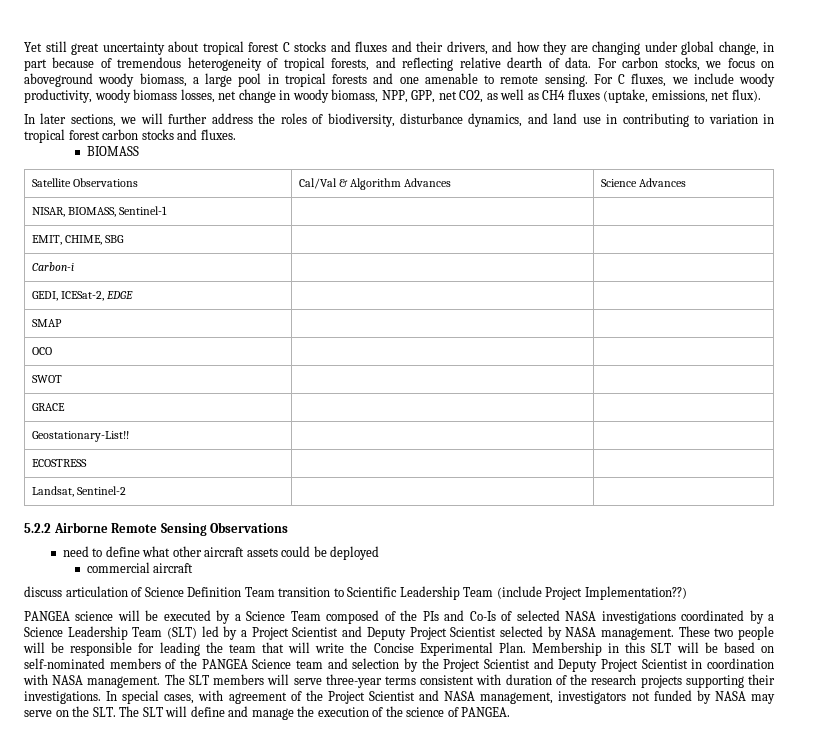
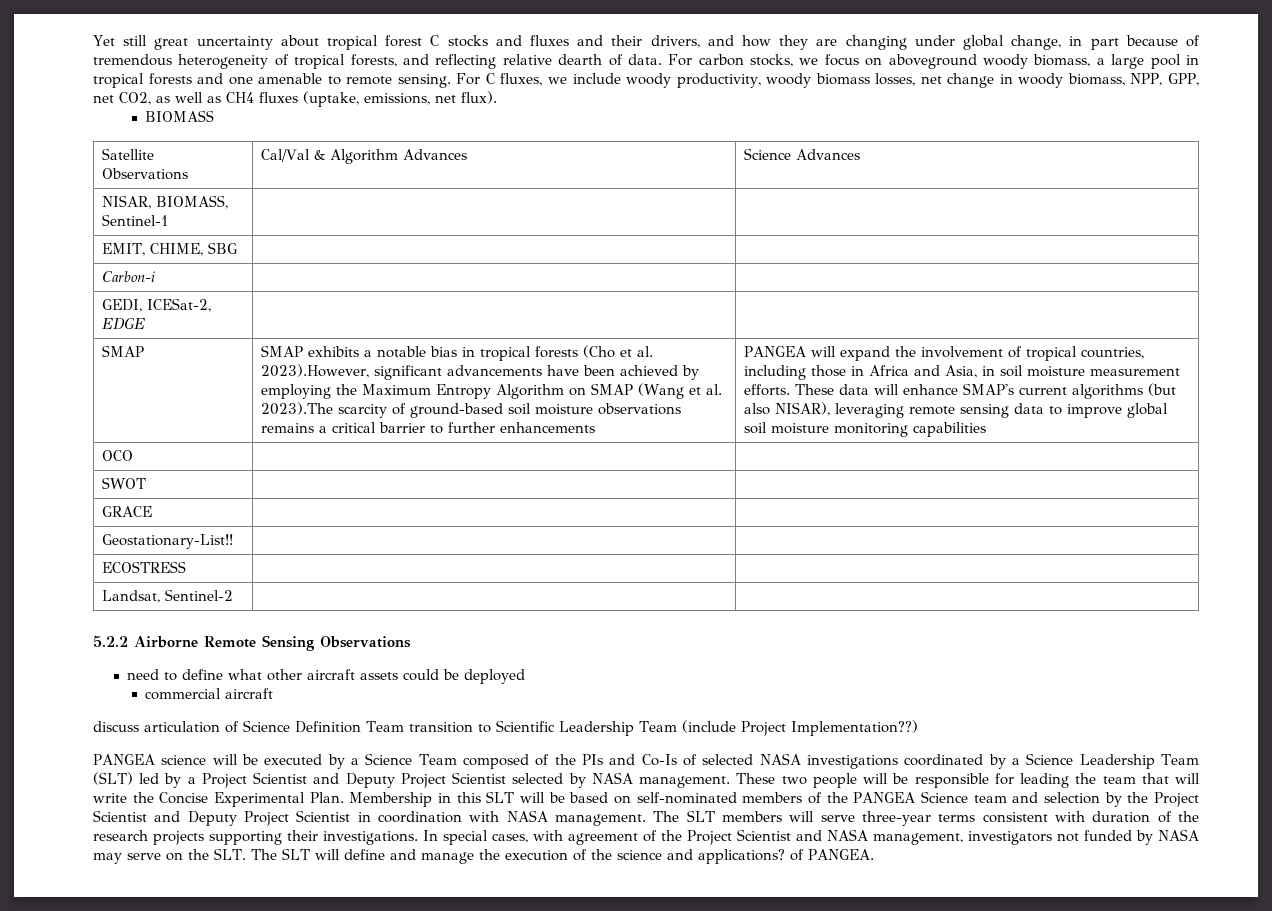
[24,113,775,127] [24,129,236,143] // In later sections, we will further address the roles of biodiversity, disturbance dynamics, and land use in contributing to variation in tropical forest carbon stocks and fluxes. -> (497, 97) none
(62, 323) | -> [261,345,654,361] [261,364,700,380] [261,383,723,399] [261,402,682,418] [261,422,596,434] [744,346,1145,361] [744,365,1181,380] [744,383,1177,399] [744,402,1169,418] [744,422,987,437] SMAP exhibits a notable bias in tropical forests (Cho et al. 2023).However, significant advancements have been achieved by employing the Maximum Entropy Algorithm on SMAP (Wang et al. 2023).The scarcity of ground-based soil moisture observations remains a critical barrier to further enhancements | PANGEA will expand the involvement of tropical countries, including those in Africa and Asia, in soil moisture measurement efforts. These data will enhance SMAP's current algorithms (but also NISAR), leveraging remote sensing data to improve global soil moisture monitoring capabilities
(445, 712) none -> [666,849,785,864] and applications?

